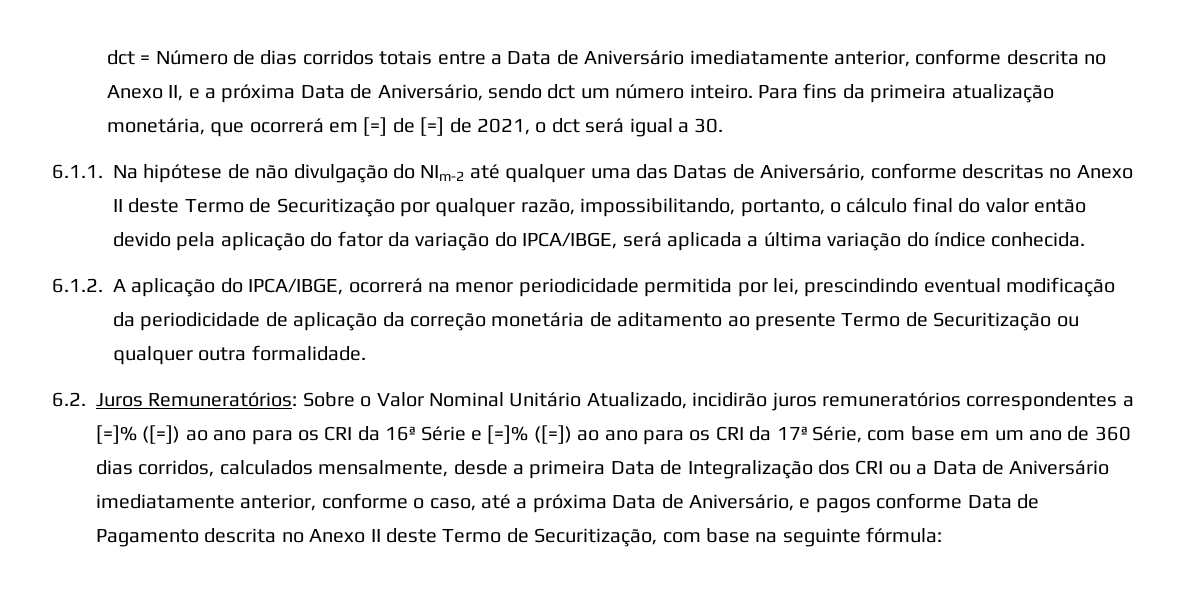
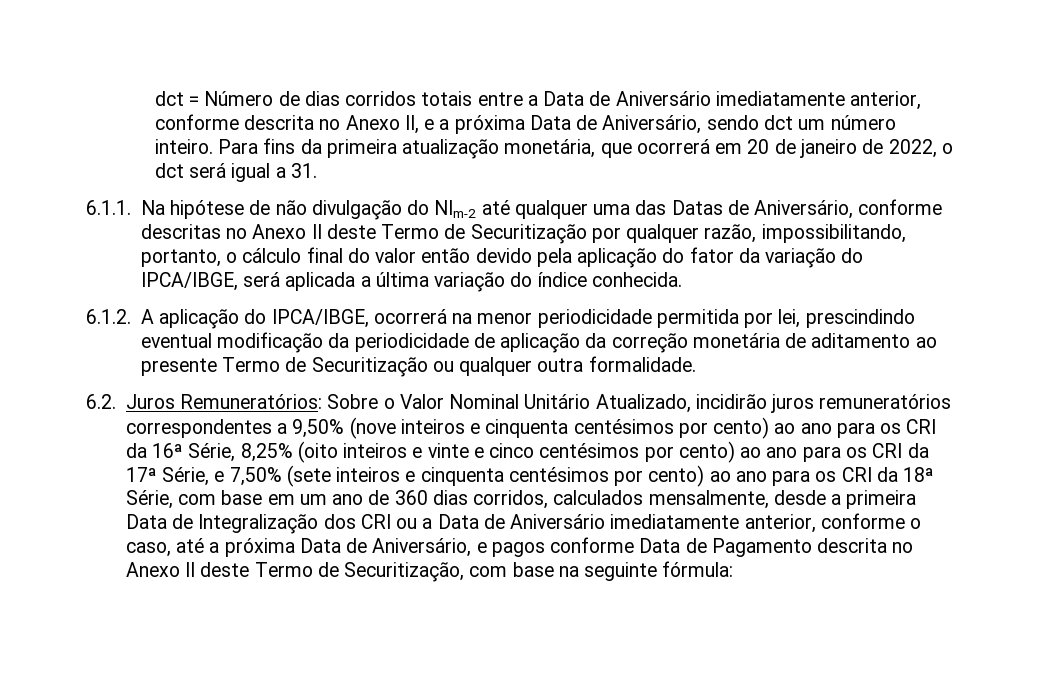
[363,117,531,136] [=] de [=] de 2021, -> [747,139,937,158] 20 de janeiro de 2022,
[694,118,724,133] 30. -> [290,163,317,178] 31.
[96,425,181,444] [=]% ([=]) -> [292,417,770,439] 9,50% (nove inteiros e cinquenta centésimos por cento)
[420,425,572,444] Série e [=]% ([=]) -> [188,441,735,463] Série, 8,25% (oito inteiros e vinte e cinco centésimos por cento)
(862, 434) none -> [214,465,935,487] [125,490,173,509] e 7,50% (sete inteiros e cinquenta centésimos por cento) ao ano para os CRI da 18ª Série,

